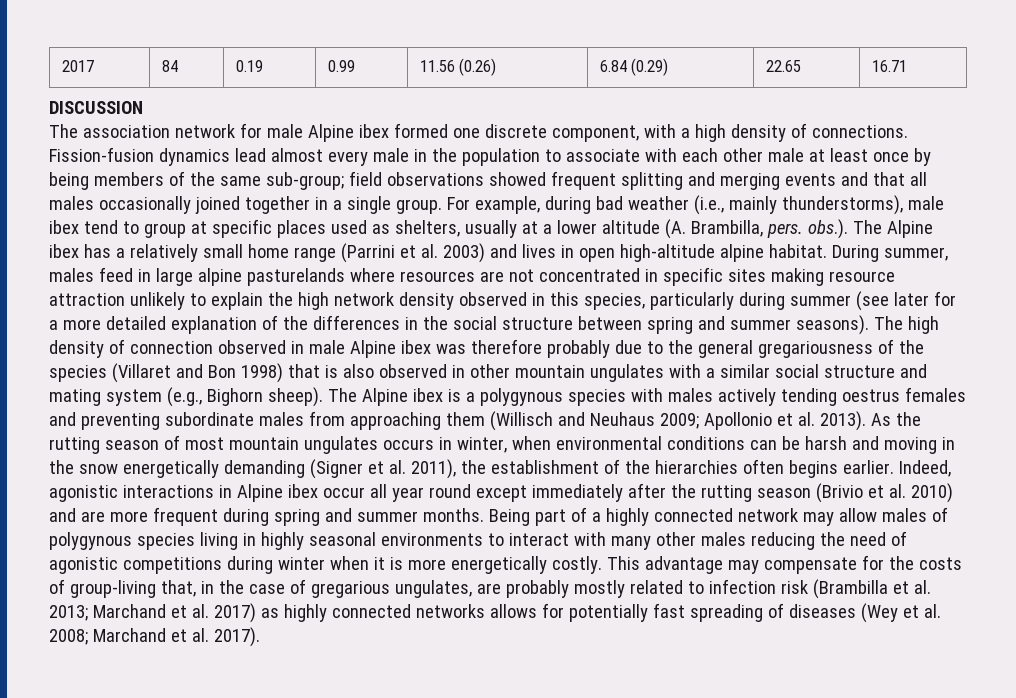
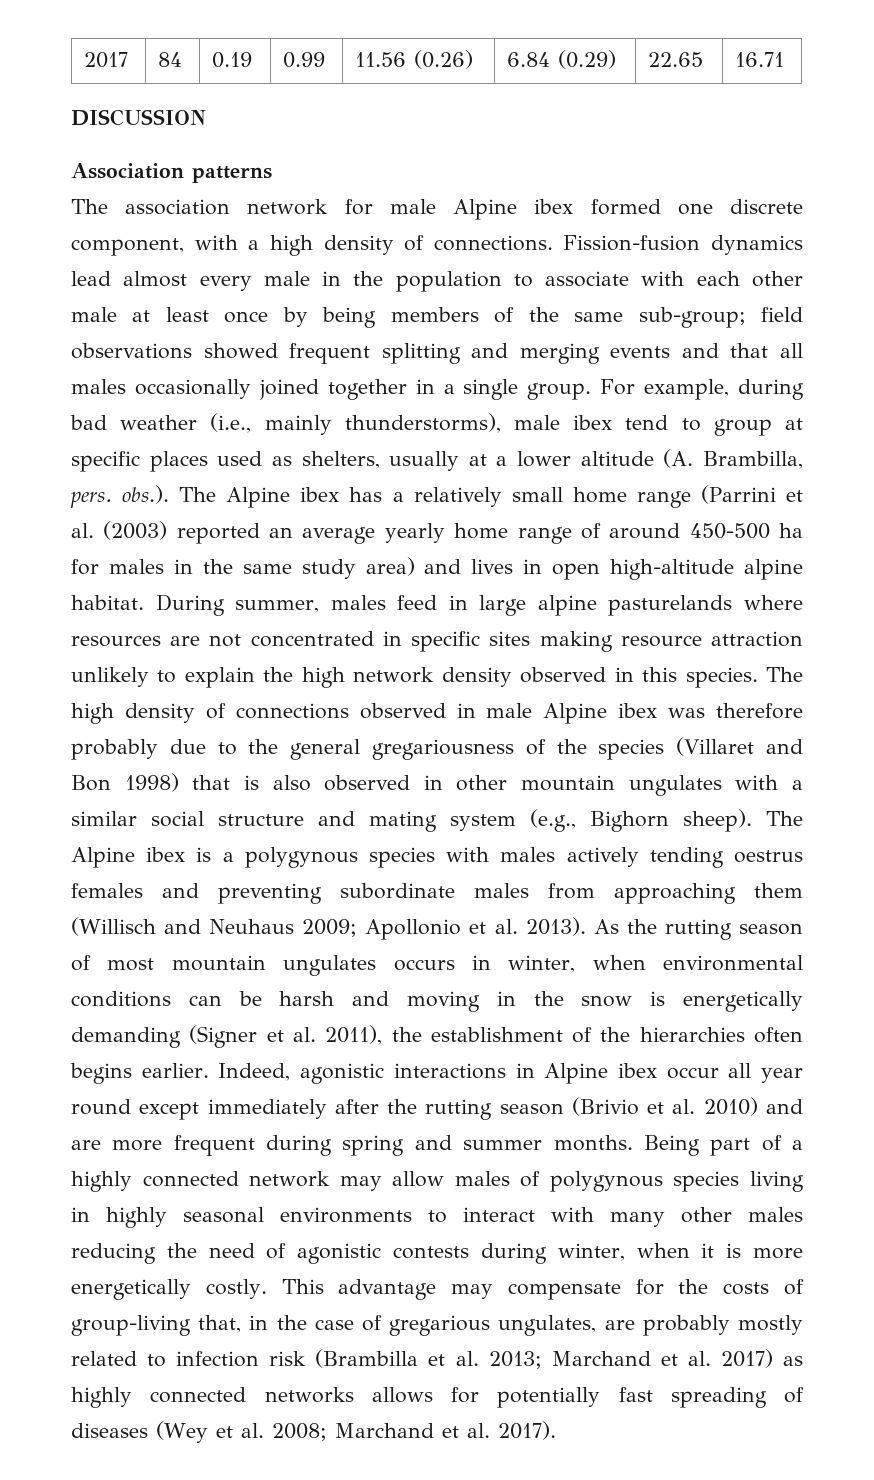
(143, 107) none -> [71,163,272,183] // Association patterns
[442,243,485,263] 2003) -> [103,521,804,544] [71,557,415,579] (2003) reported an average yearly home range of around 450-500 ha for males in the same study area)
[583,291,956,311] [49,315,869,335] species, particularly during summer (see later for a more detailed explanation of the differences in the social structure between spring and summer seasons). -> [685,667,758,688] species.
[129,341,213,354] connection -> [235,703,349,719] connections
(118, 469) none -> [650,991,666,1006] is
[122,556,325,574] competitions during winter -> [393,1243,625,1264] contests during winter,

